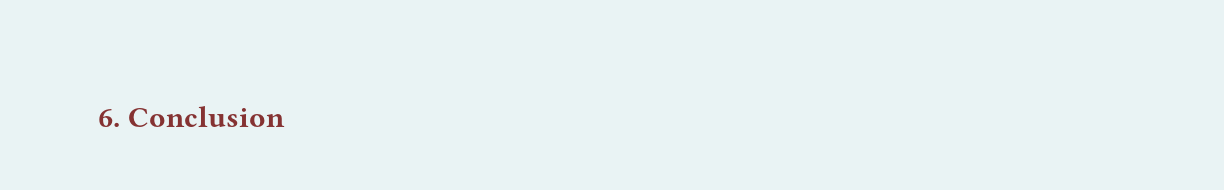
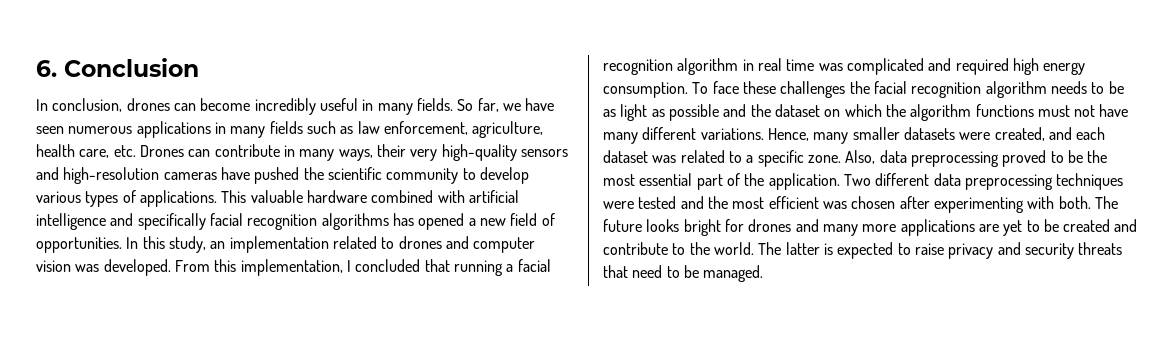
(286, 116) none -> [36,98,555,115] [36,121,544,138] [36,144,568,161] [36,167,529,184] [36,190,519,207] [36,213,555,230] [36,236,536,253] [36,259,551,276] [603,58,1086,75] [603,81,1124,98] [603,104,1129,121] [603,127,1106,144] [603,150,1108,167] [603,173,1124,190] [603,196,1118,213] [603,219,1138,236] [603,242,1123,259] [603,265,764,282] // In conclusion, drones can become incredibly useful in many fields. So far, we have seen numerous applications in many fields such as law enforcement, agriculture, health care, etc. Drones can contribute in many ways, their very high-quality sensors and high-resolution cameras have pushed the scientific community to develop various types of applications. This valuable hardware combined with artificial intelligence and specifically facial recognition algorithms has opened a new field of opportunities. In this study, an implementation related to drones and computer vision was developed. From this implementation, I concluded that running a facial recognition algorithm in real time was complicated and required high energy consumption. To face these challenges the facial recognition algorithm needs to be as light as possible and the dataset on which the algorithm functions must not have many different variations. Hence, many smaller datasets were created, and each dataset was related to a specific zone. Also, data preprocessing proved to be the most essential part of the application. Two different data preprocessing techniques were tested and the most efficient was chosen after experimenting with both. The future looks bright for drones and many more applications are yet to be created and contribute to the world. The latter is expected to raise privacy and security threats that need to be managed.

